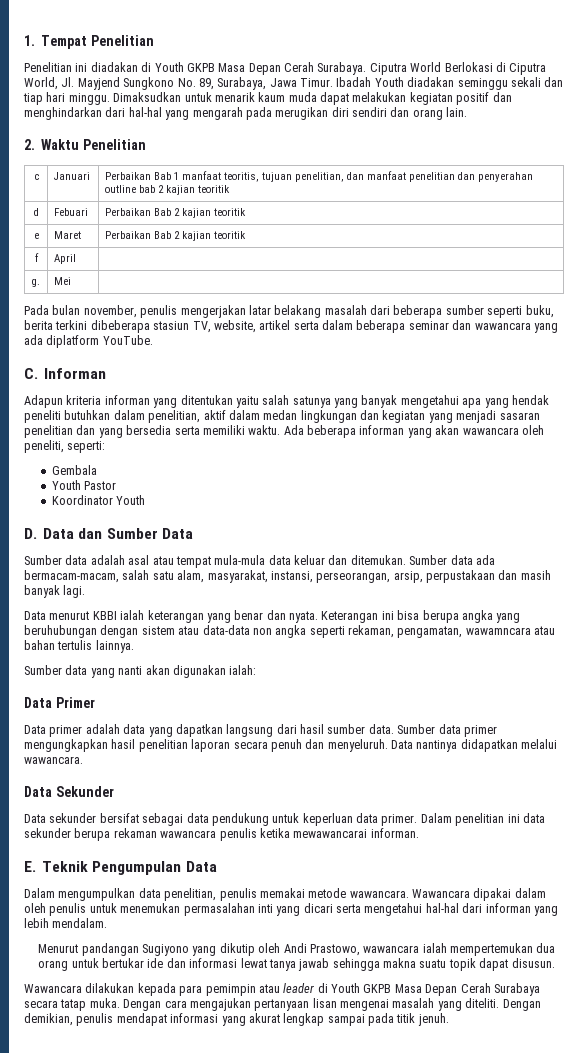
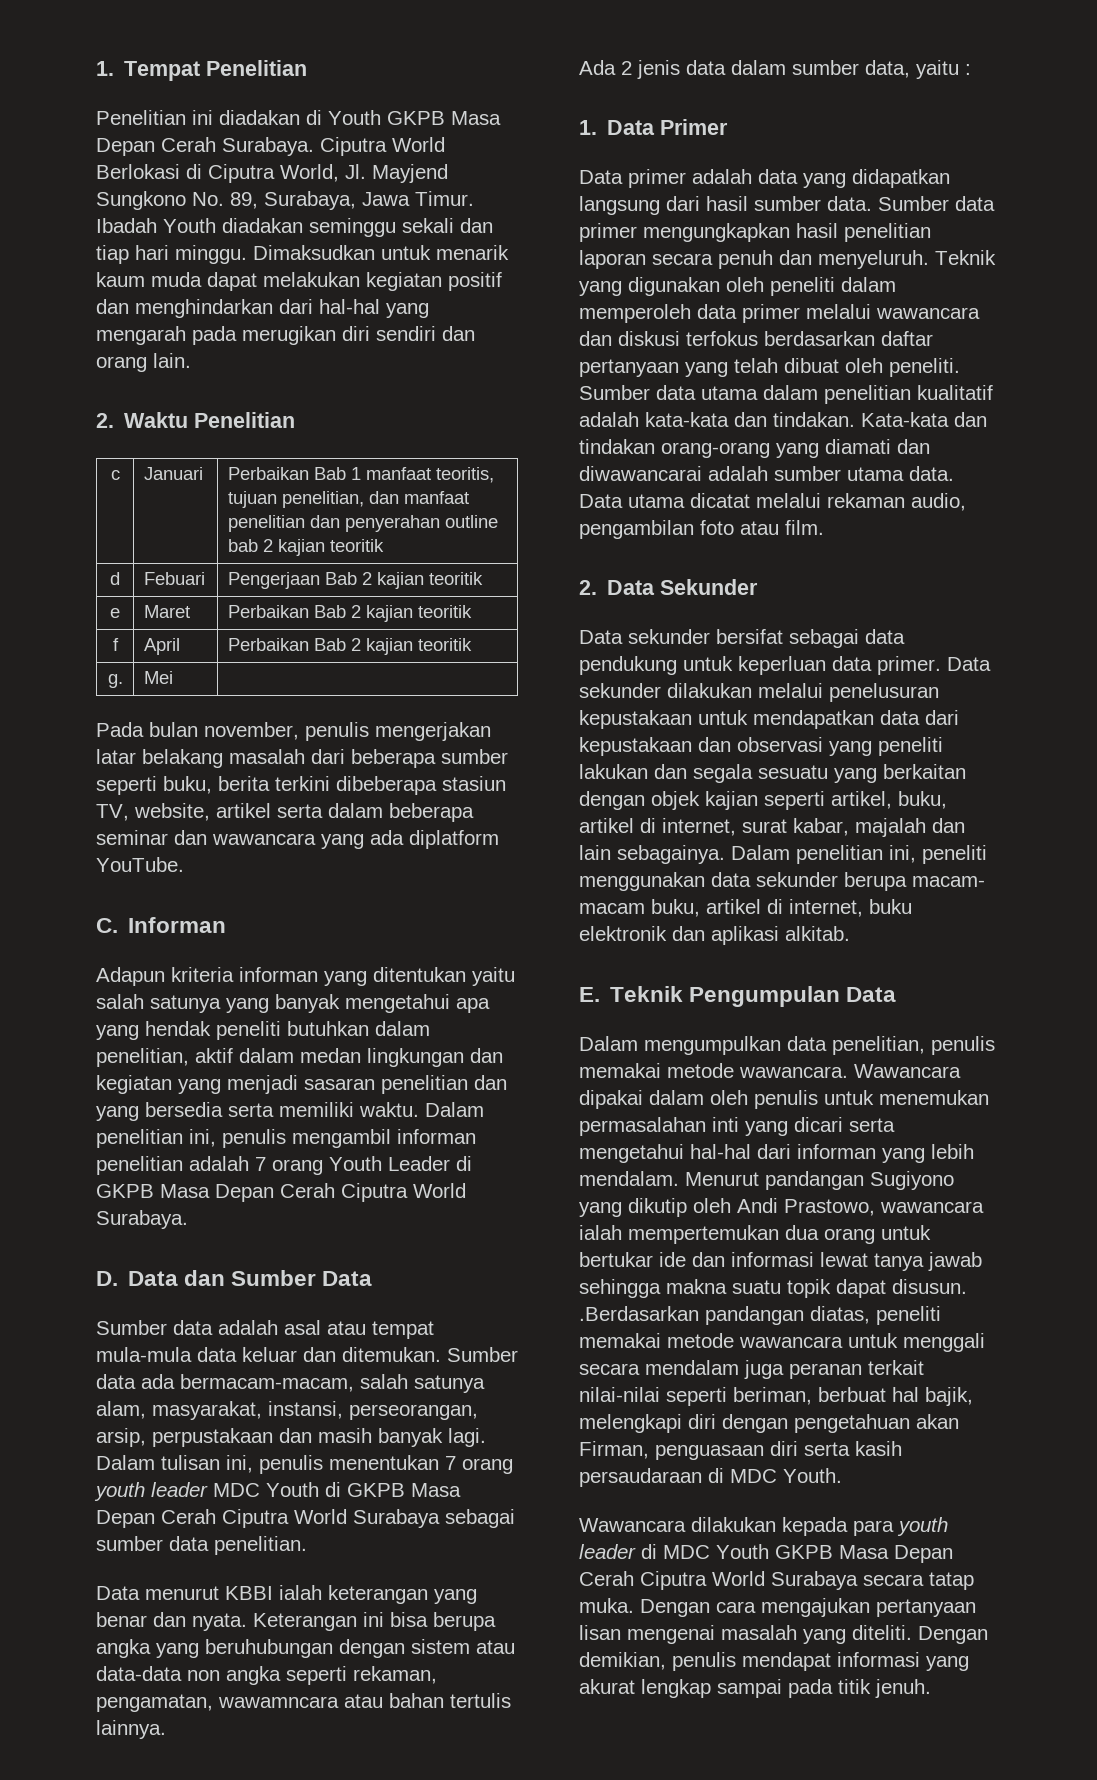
[105,208,152,216] Perbaikan -> [227,572,320,589] Pengerjaan
(77, 259) none -> [227,638,472,655] Perbaikan Bab 2 kajian teoritik
[283,425,544,438] [24,440,106,453] [52,465,98,475] [52,480,117,490] [52,495,146,505] Ada beberapa informan yang akan wawancara oleh peneliti, seperti: // Gembala // Youth Pastor // Koordinator Youth -> [425,1102,484,1117] [96,1129,476,1148] [96,1156,472,1175] [96,1183,466,1202] [96,1210,188,1229] Dalam penelitian ini, penulis mengambil informan penelitian adalah 7 orang Youth Leader di GKPB Masa Depan Cerah Ciputra World Surabaya.
[152,571,174,580] satu -> [414,1375,485,1393] satunya
(86, 591) none -> [96,1455,513,1474] [94,1482,461,1501] [96,1509,515,1528] [96,1536,307,1555] Dalam tulisan ini, penulis menentukan 7 orang youth leader MDC Youth di GKPB Masa Depan Cerah Ciputra World Surabaya sebagai sumber data penelitian.
[24,665,257,678] Sumber data yang nanti akan digunakan ialah: // -> [579,60,971,79] [579,120,597,135] Ada 2 jenis data dalam sumber data, yaitu : // 1.
[175,724,223,737] dapatkan -> [852,169,950,188] didapatkan
[391,739,558,752] [24,756,83,764] Data nantinya didapatkan melalui wawancara. // -> [935,250,996,265] [579,277,896,296] [579,304,980,323] [579,331,933,346] [579,358,960,377] [579,385,993,404] [579,412,987,427] [579,439,930,458] [579,466,954,481] [579,493,966,511] [579,520,824,539] [579,580,597,595] Teknik yang digunakan oleh peneliti dalam memperoleh data primer melalui wawancara dan diskusi terfokus berdasarkan daftar pertanyaan yang telah dibuat oleh peneliti. Sumber data utama dalam penelitian kualitatif adalah kata-kata dan tindakan. Kata-kata dan tindakan orang-orang yang diamati dan diwawancarai adalah sumber utama data. Data utama dicatat melalui rekaman audio, pengambilan foto atau film. // 2.
[420,813,545,826] [24,828,419,841] Dalam penelitian ini data sekunder berupa rekaman wawancara penulis ketika mewawancarai informan. -> [947,657,991,671] [579,683,939,702] [579,710,959,729] [579,737,943,756] [579,764,966,783] [579,791,947,810] [579,818,965,837] [579,845,987,864] [579,872,985,891] [579,899,912,917] [579,926,850,945] Data sekunder dilakukan melalui penelusuran kepustakaan untuk mendapatkan data dari kepustakaan dan observasi yang peneliti lakukan dan segala sesuatu yang berkaitan dengan objek kajian seperti artikel, buku, artikel di internet, surat kabar, majalah dan lain sebagainya. Dalam penelitian ini, peneliti menggunakan data sekunder berupa macam- macam buku, artikel di internet, buku elektronik dan aplikasi alkitab.
(108, 923) // -> (679, 1178) none
(555, 963) none -> [579,1306,941,1325] [579,1333,985,1352] [579,1360,924,1379] [579,1387,973,1406] [579,1414,959,1433] [579,1441,902,1460] [579,1468,842,1487] .Berdasarkan pandangan diatas, peneliti memakai metode wawancara untuk menggali secara mendalam juga peranan terkait nilai-nilai seperti beriman, berbuat hal bajik, melengkapi diri dengan pengetahuan akan Firman, penguasaan diri serta kasih persaudaraan di MDC Youth.
[205,984,280,996] pemimpin atau -> [897,1517,948,1536] youth
[331,983,491,996] Youth GKPB Masa Depan Cerah -> [663,1544,953,1563] [579,1571,765,1590] MDC Youth GKPB Masa Depan Cerah Ciputra World

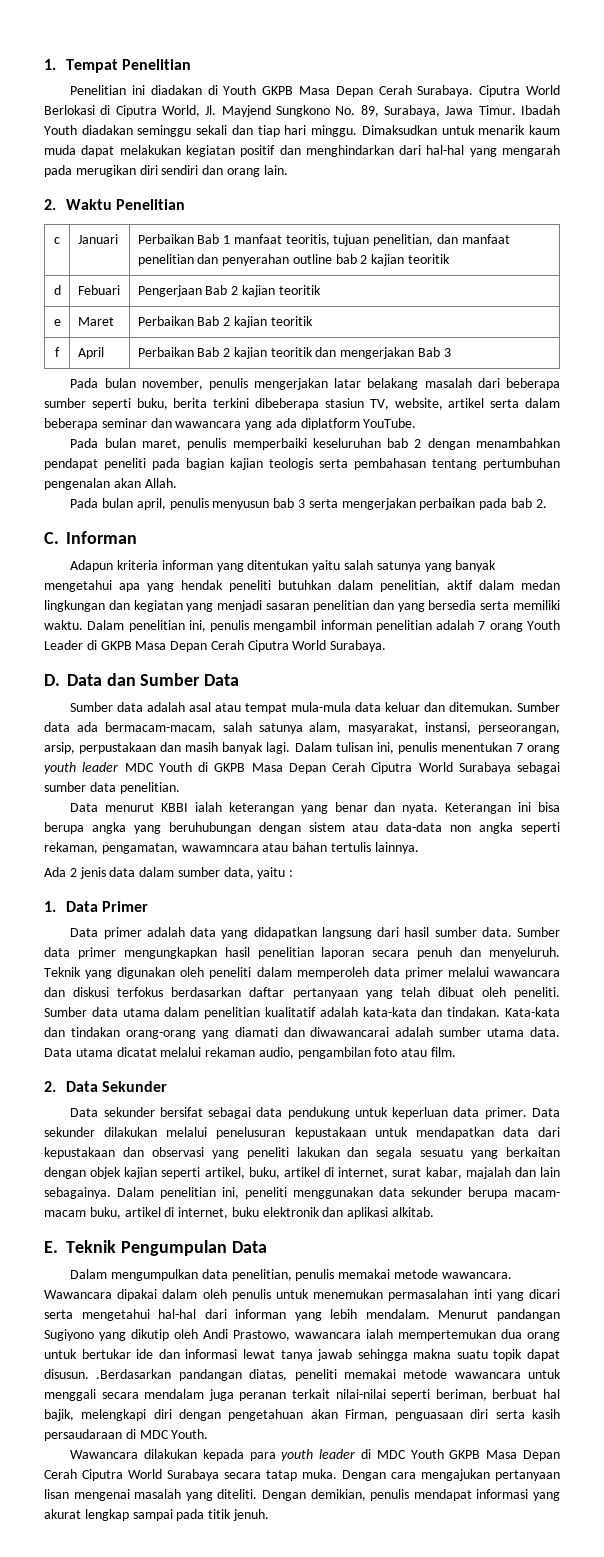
[107,674,123,688] [143,671,173,684] // g. | Mei | -> [315,347,451,359] dan mengerjakan Bab 3
(184, 864) none -> [70,438,560,450] [44,458,560,470] [44,478,177,490] [70,498,547,510] // Pada bulan maret, penulis memperbaiki keseluruhan bab 2 dengan menambahkan pendapat peneliti pada bagian kajian teologis serta pembahasan tentang pertumbuhan pengenalan akan Allah. // Pada bulan april, penulis menyusun bab 3 serta mengerjakan perbaikan pada bab 2.

